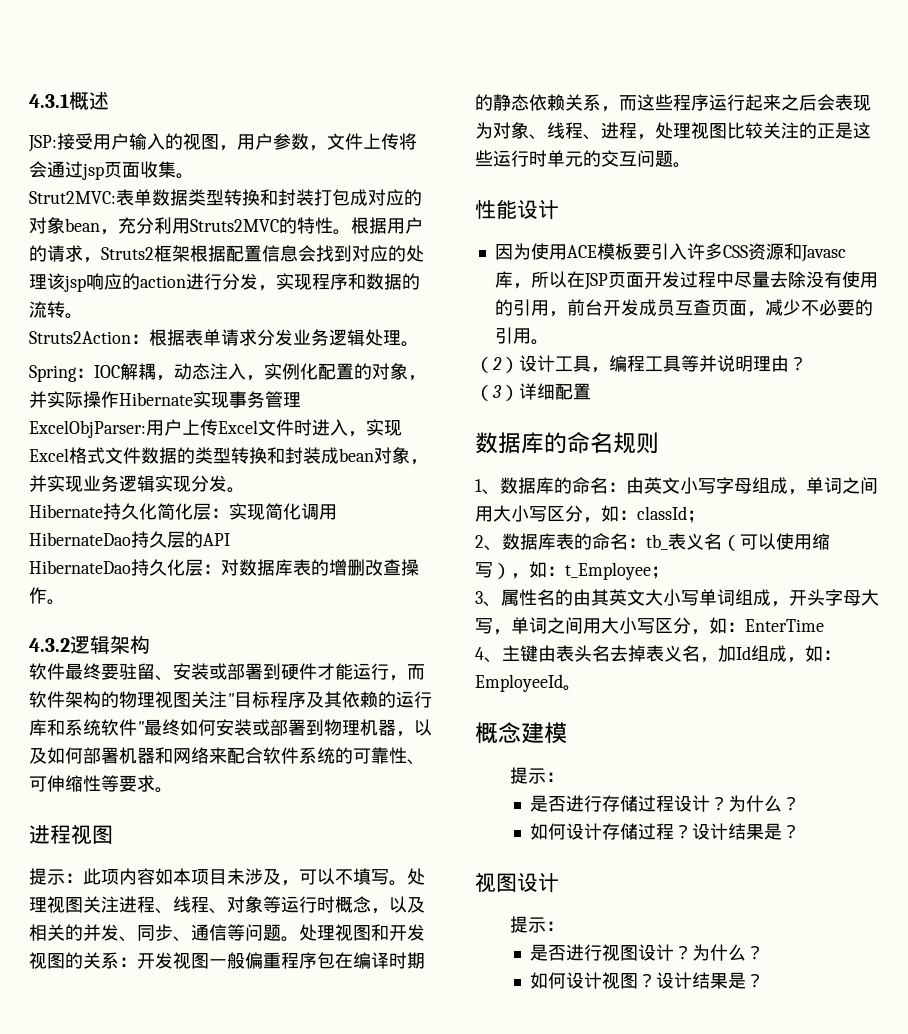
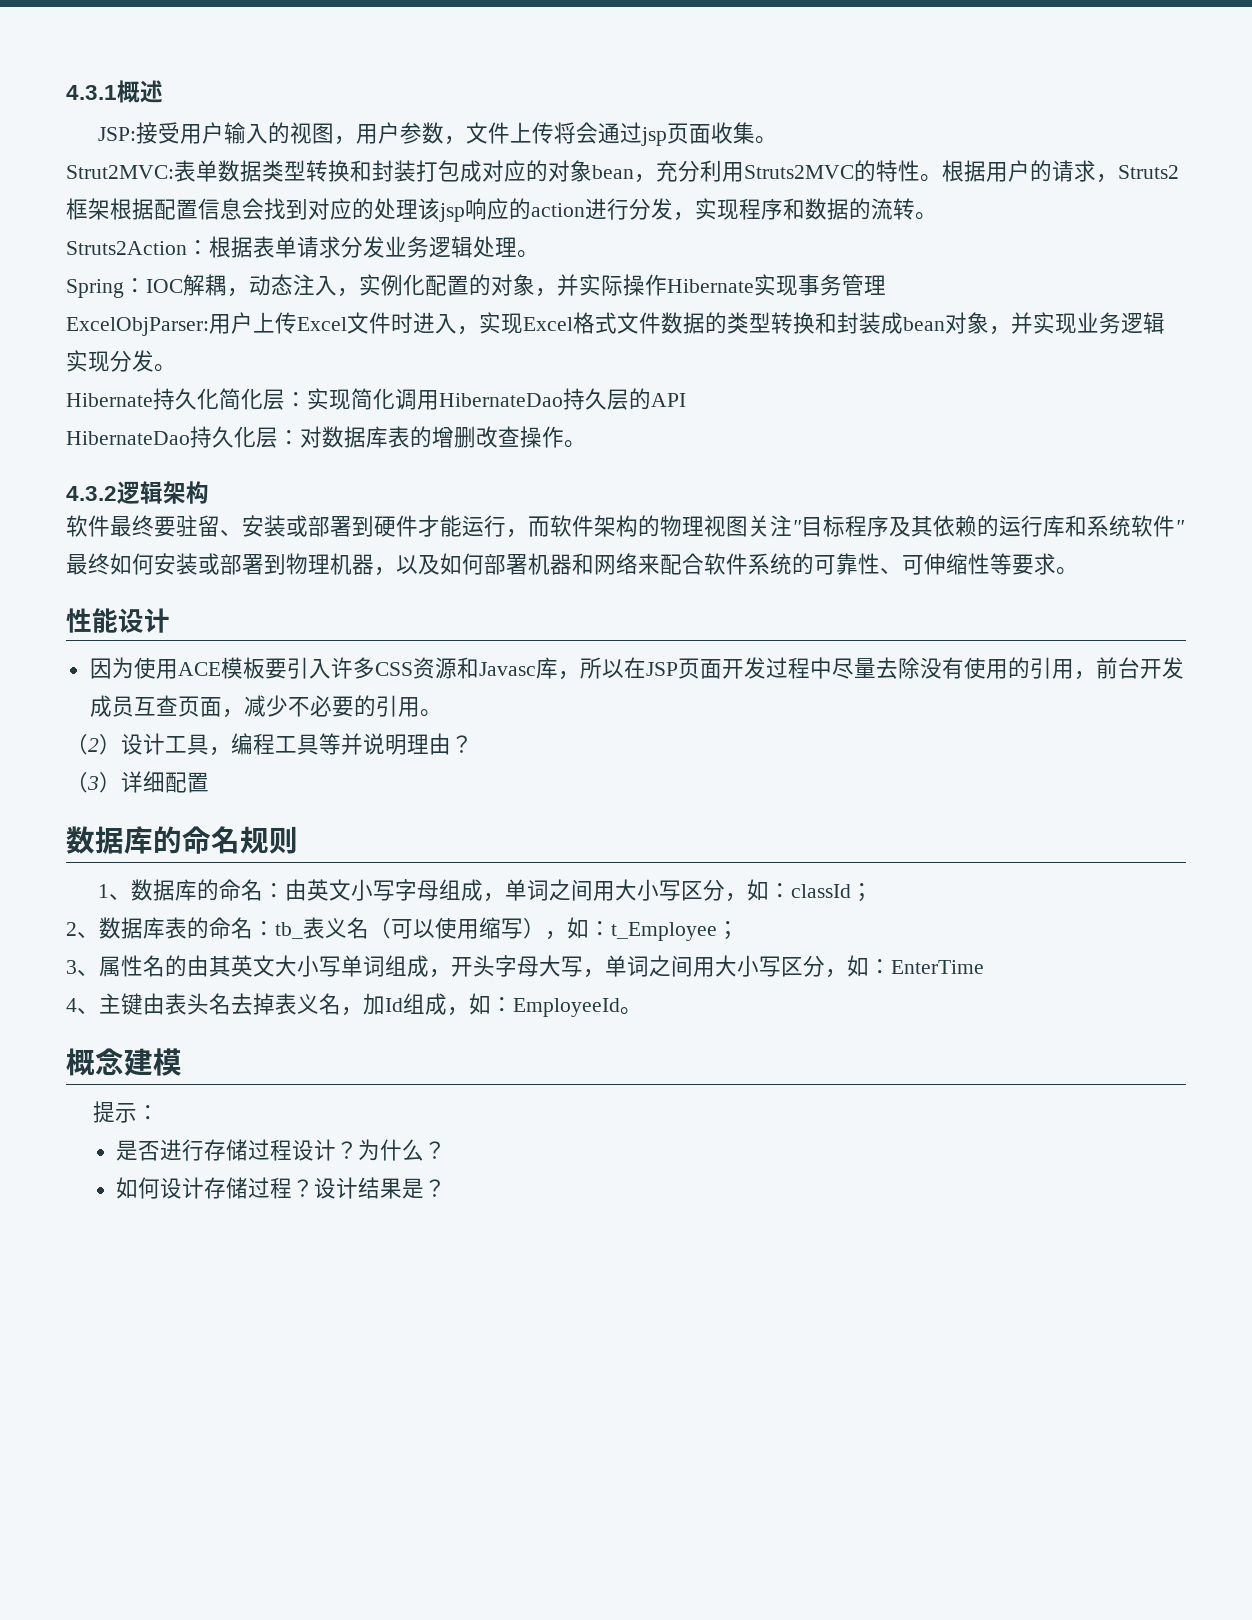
[29,824,113,845] [29,868,425,886] [29,896,425,914] [29,924,425,942] [29,952,425,969] [475,94,871,112] [475,122,871,140] [475,150,691,168] // 进程视图 // 提示：此项内容如本项目未涉及，可以不填写。处理视图关注进程、线程、对象等运行时概念，以及相关的并发、同步、通信等问题。处理视图和开发视图的关系：开发视图一般偏重程序包在编译时期的静态依赖关系，而这些程序运行起来之后会表现为对象、线程、进程，处理视图比较关注的正是这些运行时单元的交互问题。 -> (1078, 571) none
[475,872,559,893] [510,916,565,933] [530,944,765,961] [530,972,765,989] // 视图设计 // 提示： // 是否进行视图设计？为什么？ // 如何设计视图？设计结果是？ -> (447, 1188) none

